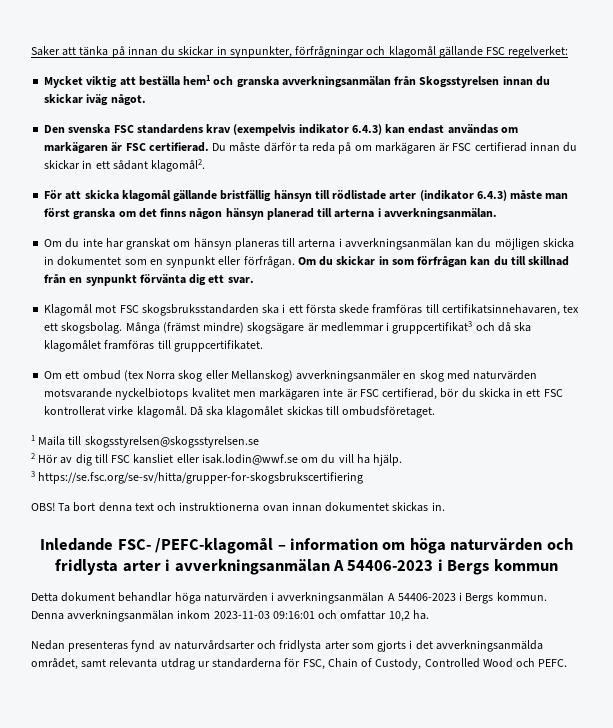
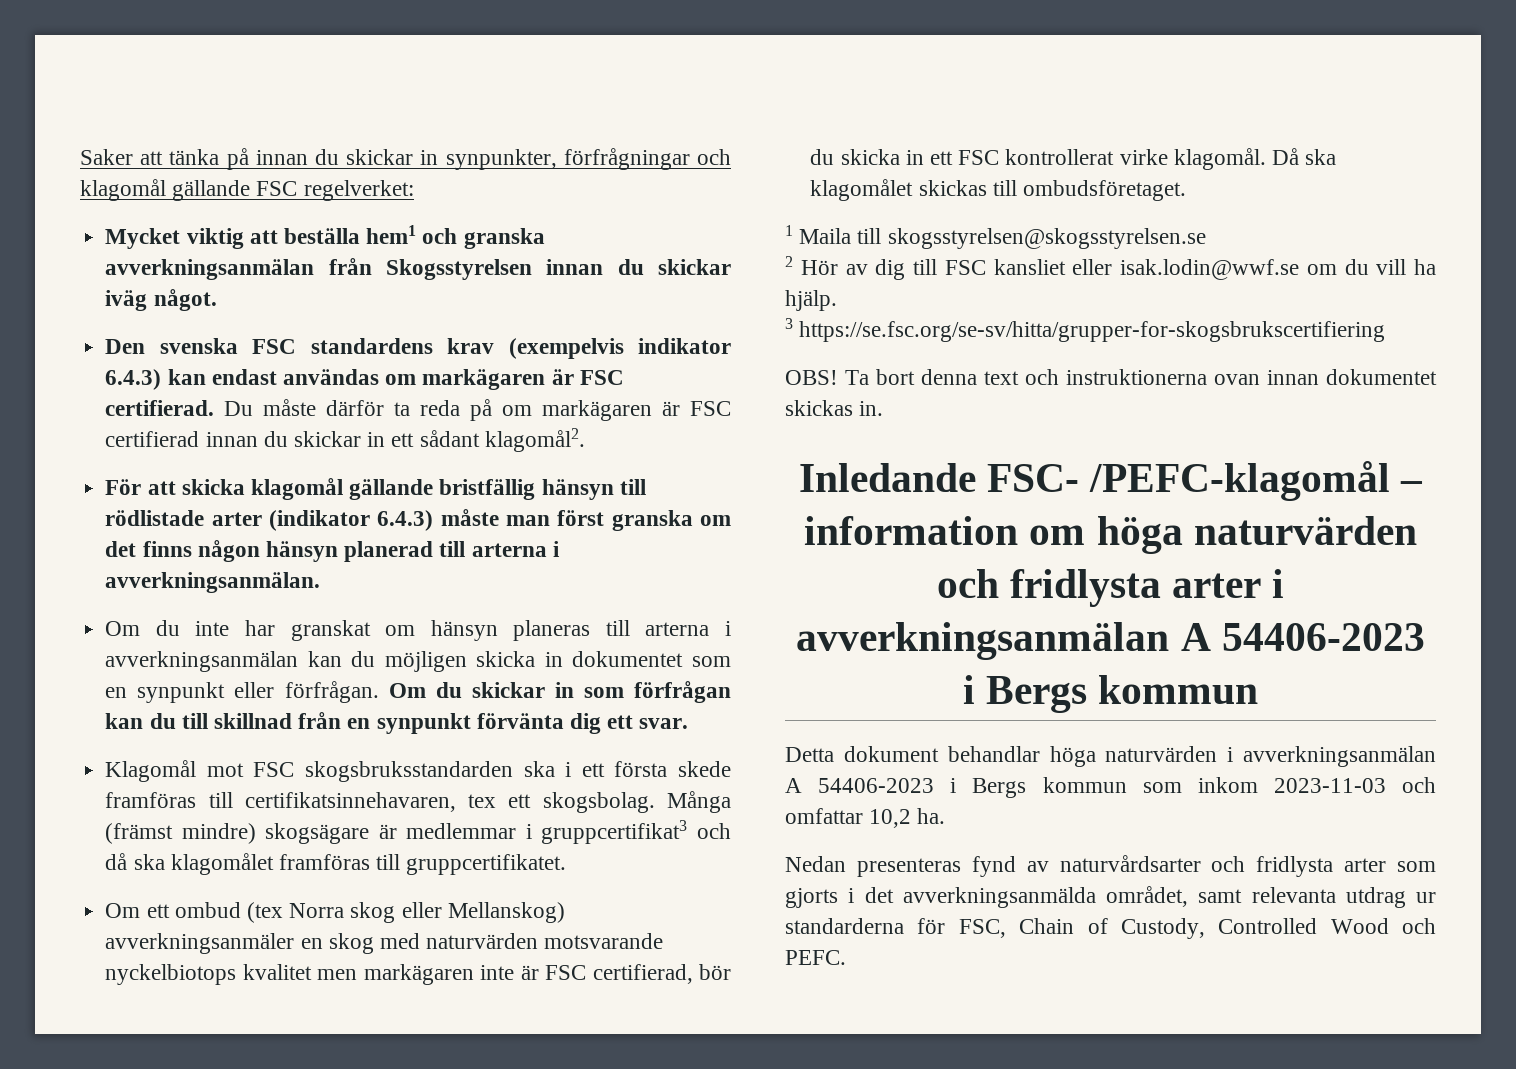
[496,592,547,601] [31,610,175,622] kommun. Denna avverkningsanmälan -> [1042,777,1182,793] kommun som
[272,611,315,619] 09:16:01 -> (1386, 785) none

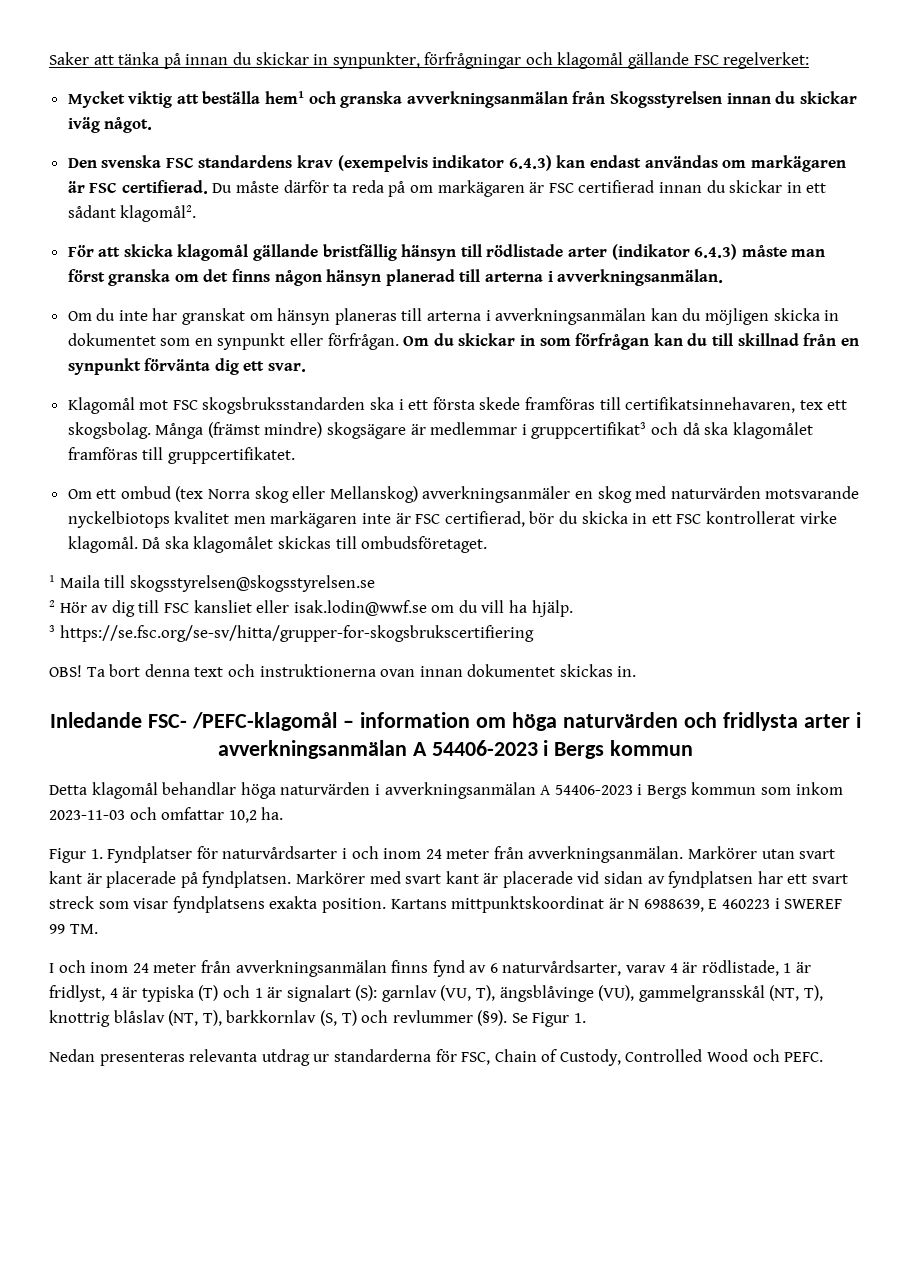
[843,746,939,762] dokument -> [91,782,158,799] klagomål
[785,855,1436,877] [785,886,1243,908] Nedan presenteras fynd av naturvårdsarter och fridlysta arter som gjorts i det avverkningsanmälda området, samt -> [49,846,836,863] [49,871,849,888] [49,896,843,913] [49,924,98,934] [49,960,812,977] [49,985,824,1002] [49,1010,587,1027] [49,1049,185,1066] Figur 1. Fyndplatser för naturvårdsarter i och inom 24 meter från avverkningsanmälan. Markörer utan svart kant är placerade på fyndplatsen. Markörer med svart kant är placerade vid sidan av fyndplatsen har ett svart streck som visar fyndplatsens exakta position. Kartans mittpunktskoordinat är N 6988639, E 460223 i SWEREF 99 TM. // I och inom 24 meter från avverkningsanmälan finns fynd av 6 naturvårdsarter, varav 4 är rödlistade, 1 är fridlyst, 4 är typiska (T) och 1 är signalart (S): garnlav (VU, T), ängsblåvinge (VU), gammelgransskål (NT, T), knottrig blåslav (NT, T), barkkornlav (S, T) och revlummer (§9). Se Figur 1. // Nedan presenteras

